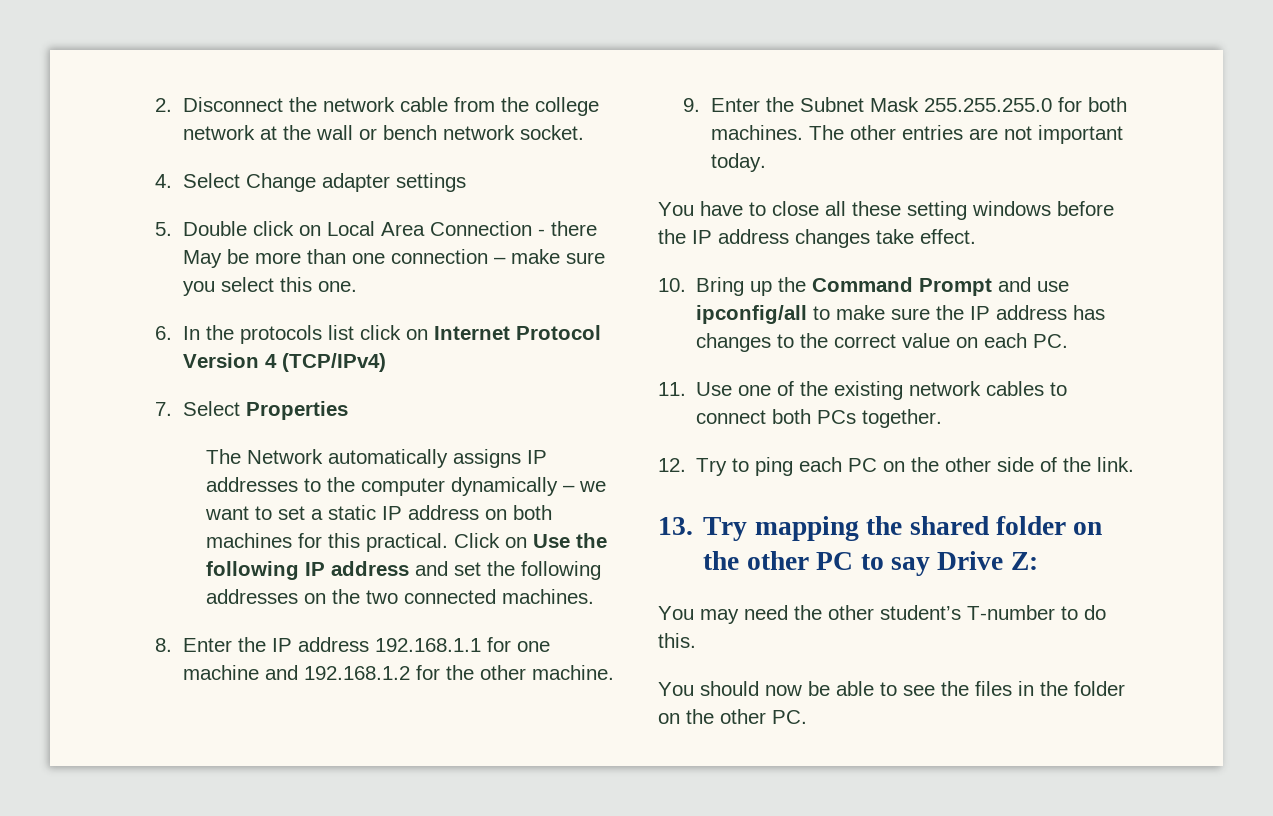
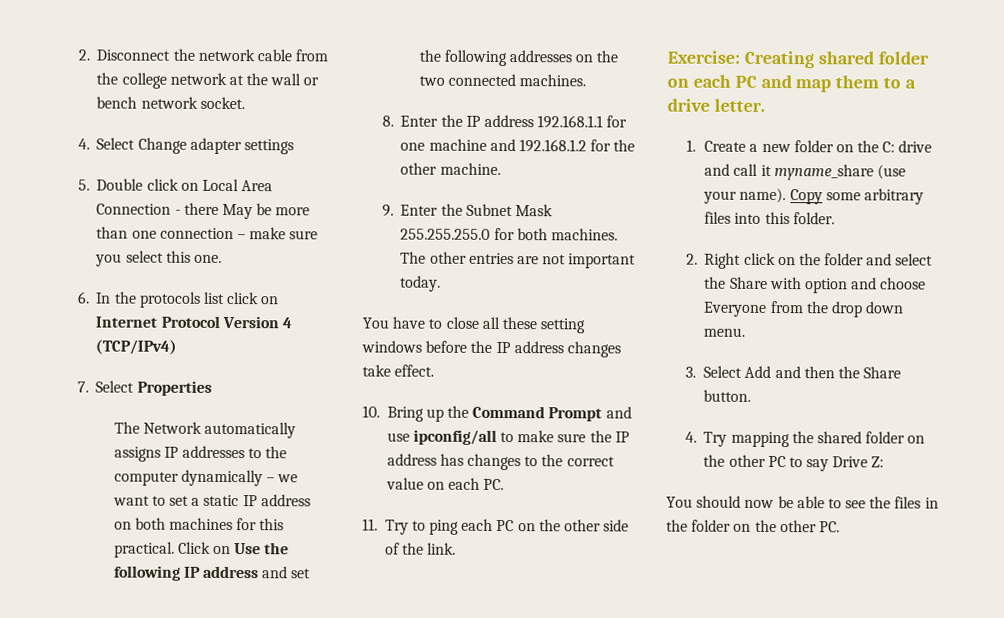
[696,381,1068,400] [696,409,943,428] [658,458,686,472] Use one of the existing network cables to connect both PCs together. // 12. -> (378, 524) none
[658,517,693,535] 13. -> [667,50,929,69] [667,74,917,93] [667,98,765,112] [685,139,933,153] [704,163,906,181] [703,187,924,205] [704,211,835,225] [685,252,934,269] [704,276,927,294] [703,300,905,318] [703,327,746,337] [684,365,902,379] [703,389,752,402] [684,431,697,443] Exercise: Creating shared folder on each PC and map them to a drive letter. // 1. Create a new folder on the C: drive and call it myname_share (use your name). Copy some arbitrary files into this folder. // 2. Right click on the folder and select the Share with option and choose Everyone from the drop down menu. // 3. Select Add and then the Share button. // 4.
[658,605,1106,624] [658,633,696,648] // You may need the other student’s T-number to do this. -> (885, 462) none

